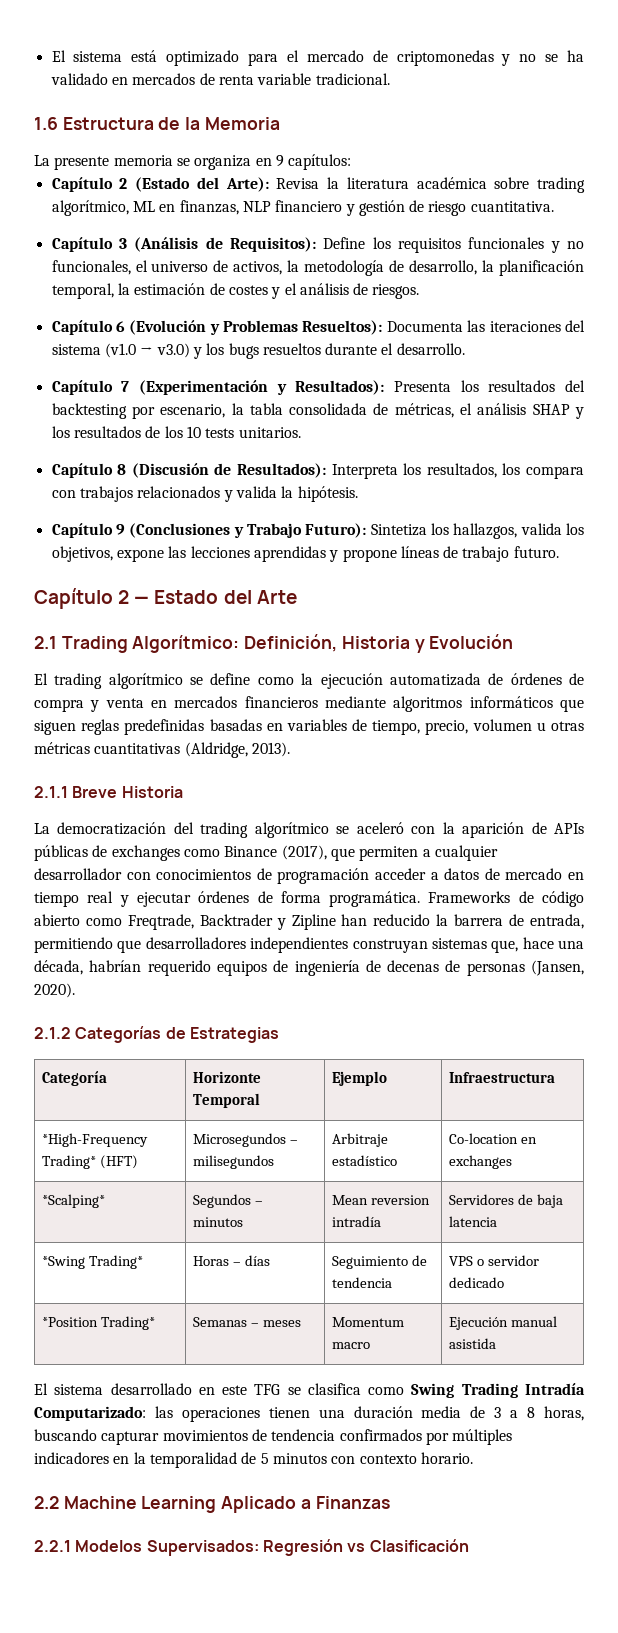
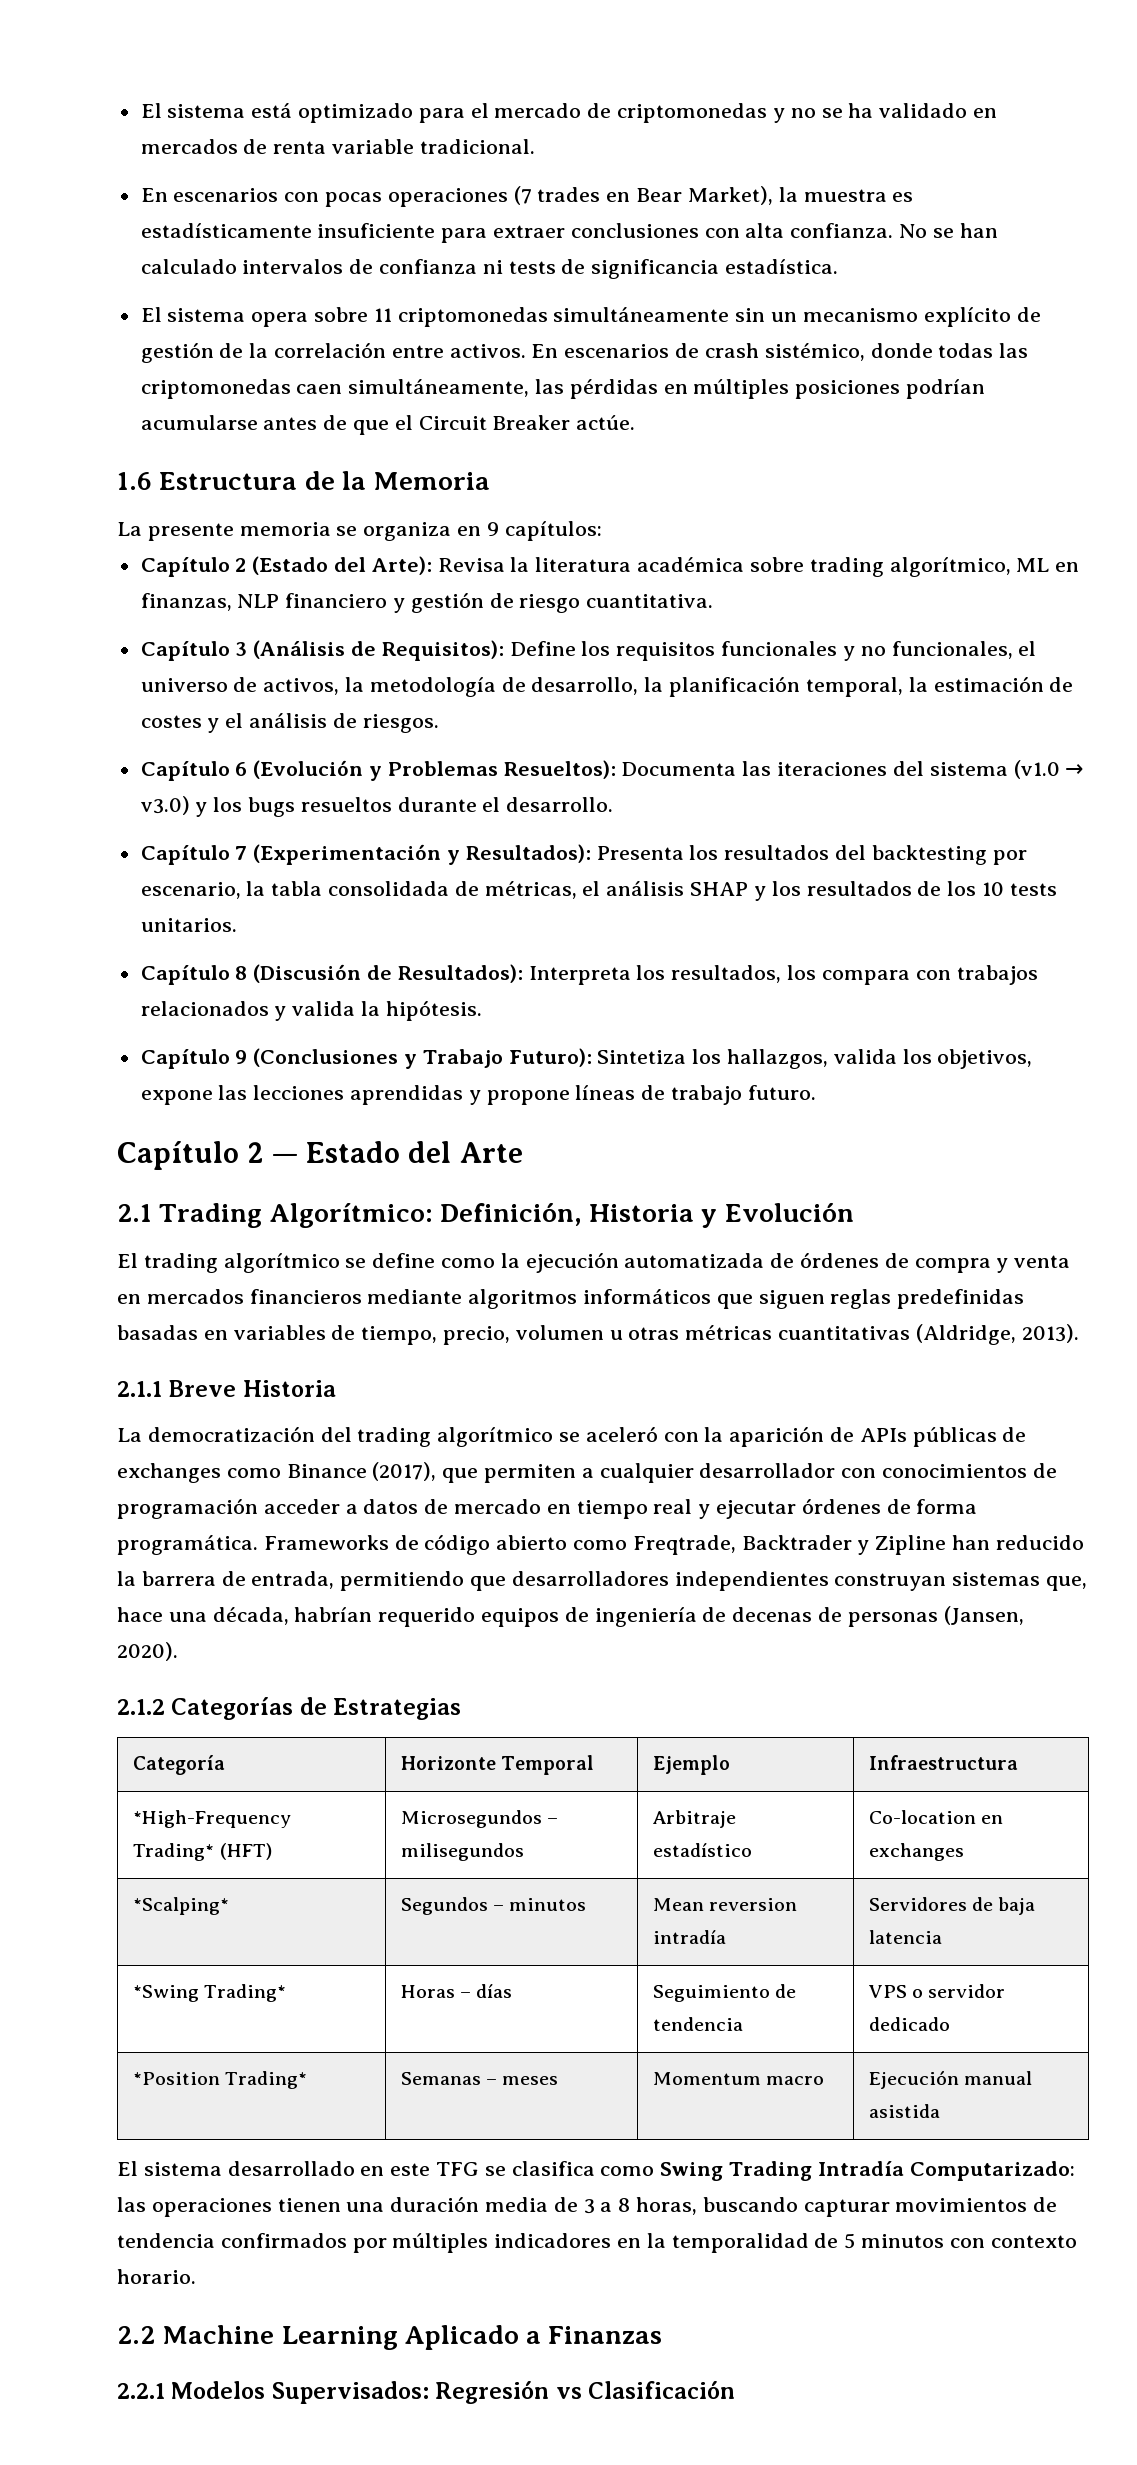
(390, 79) none -> [140,186,914,207] [140,223,998,243] [140,259,839,279] [140,307,1041,327] [140,342,1029,363] [140,379,986,399] [140,415,636,435] // En escenarios con pocas operaciones (7 trades en Bear Market), la muestra es estadísticamente insuficiente para extraer conclusiones con alta confianza. No se han calculado intervalos de confianza ni tests de significancia estadística. // El sistema opera sobre 11 criptomonedas simultáneamente sin un mecanismo explícito de gestión de la correlación entre activos. En escenarios de crash sistémico, donde todas las criptomonedas caen simultáneamente, las pérdidas en múltiples posiciones podrían acumularse antes de que el Circuit Breaker actúe.

